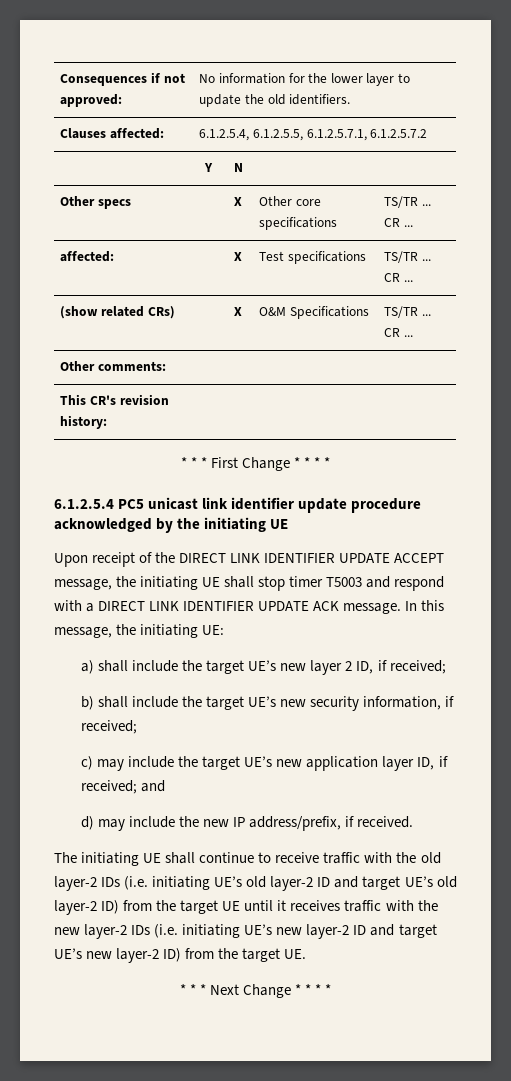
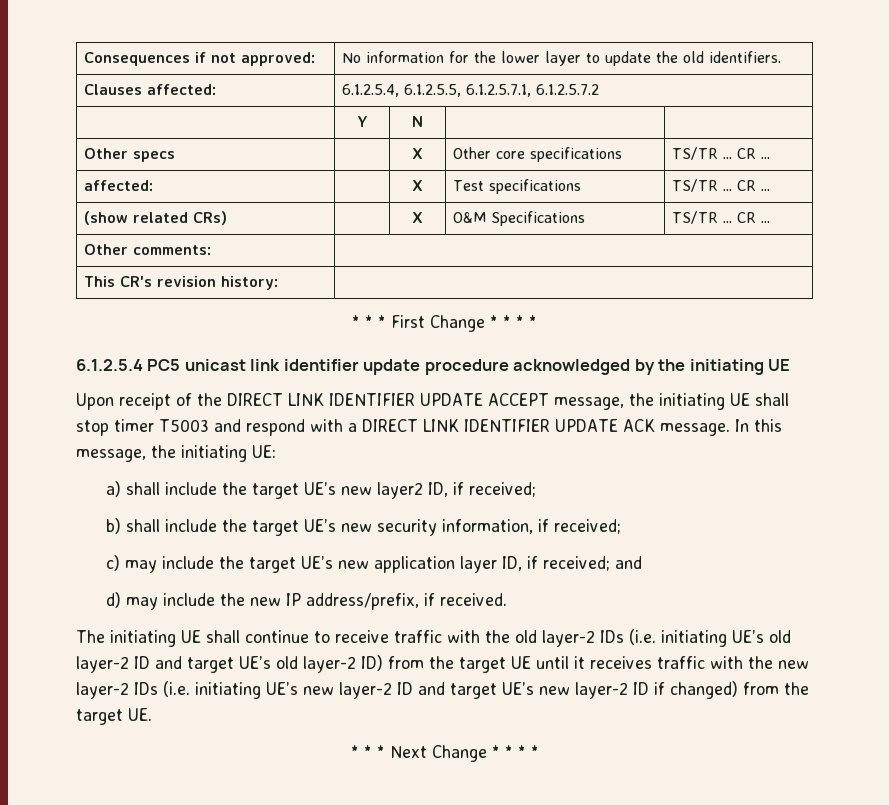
[310,660,353,675] layer 2 -> [377,482,424,499] layer2
[163,948,182,962] ID) -> [633,681,738,699] ID if changed)

